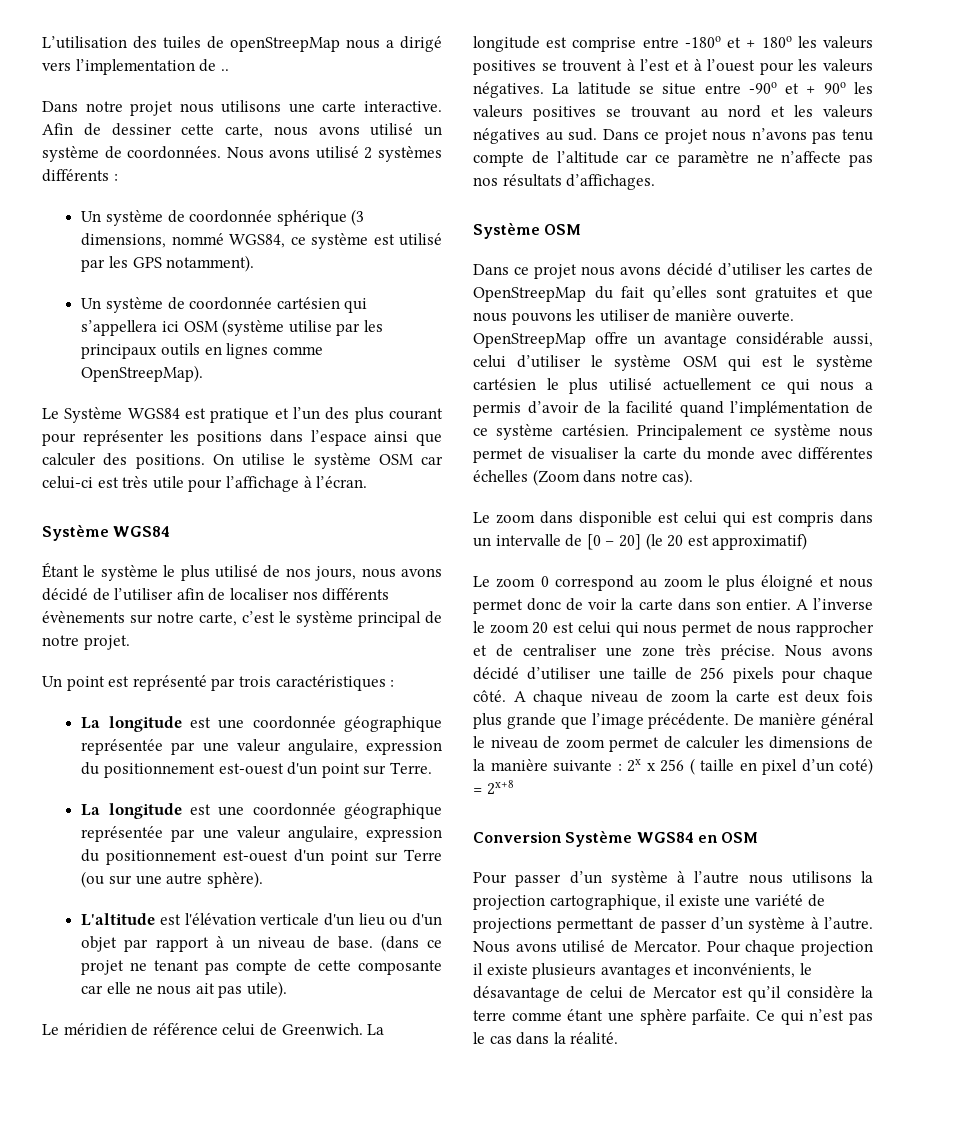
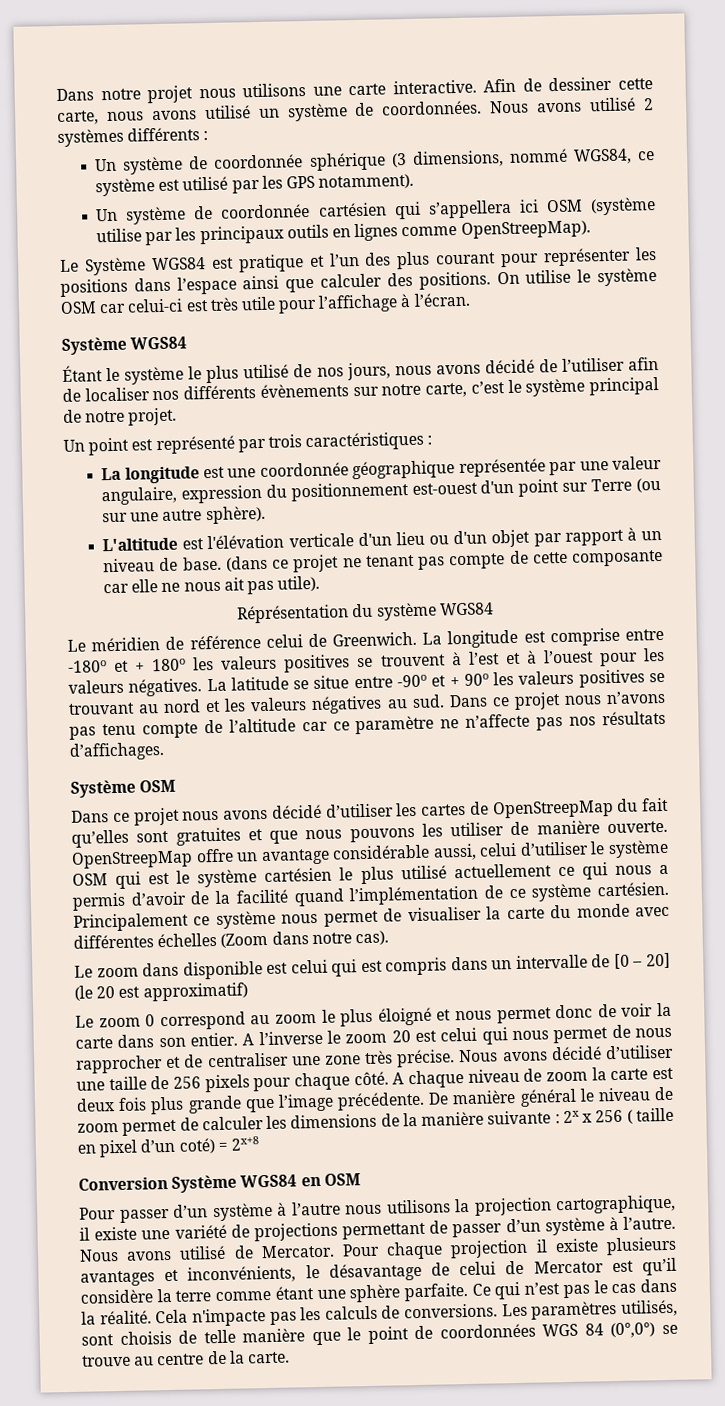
[42,36,442,52] [42,59,229,75] L’utilisation des tuiles de openStreepMap nous a dirigé vers l’implementation de .. // -> (56, 95) none
[81,716,442,732] [81,739,442,755] [81,762,432,778] // La longitude est une coordonnée géographique représentée par une valeur angulaire, expression du positionnement est-ouest d'un point sur Terre. -> (433, 440) none
(287, 989) none -> [237,602,494,624] // Réprésentation du système WGS84
(619, 1038) none -> [155,1299,678,1327] [81,1322,679,1346] [82,1350,290,1367] Cela n'impacte pas les calculs de conversions. Les paramètres utilisés, sont choisis de telle manière que le point de coordonnées WGS 84 (0°,0°) se trouve au centre de la carte.

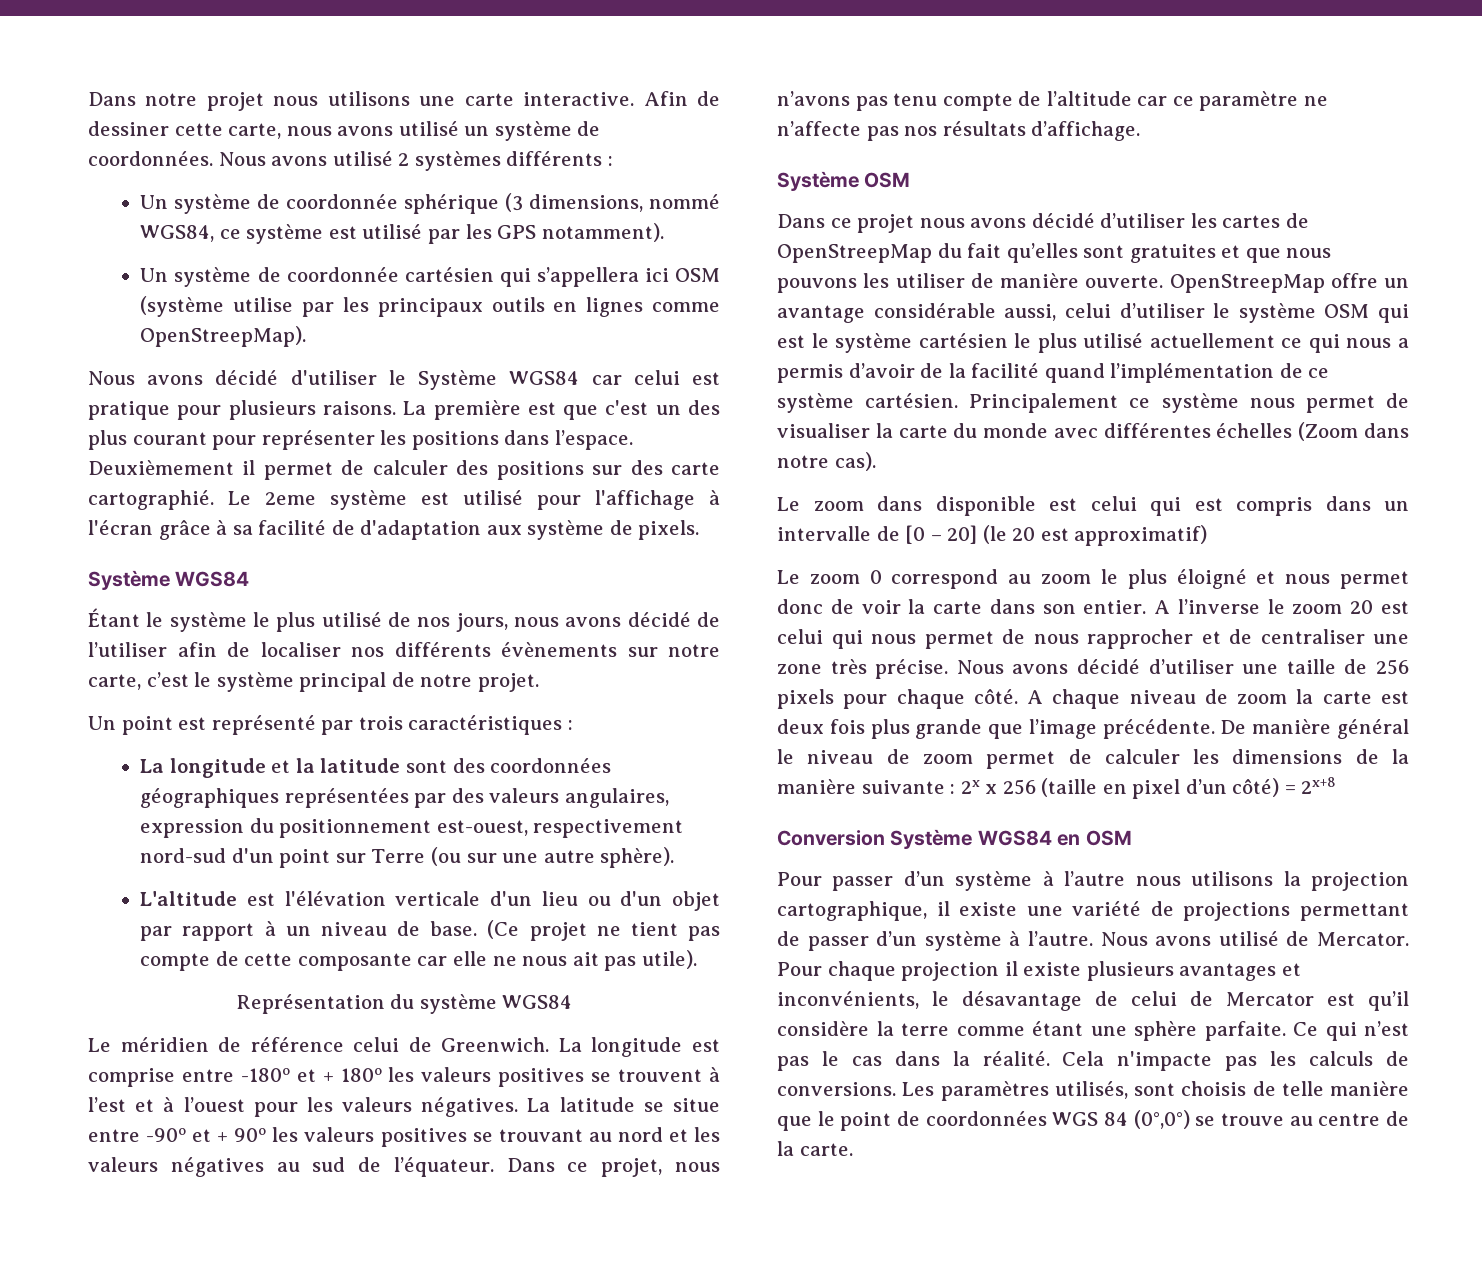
[60,252,360,276] Le Système WGS84 est pratique et l’un -> [88,370,720,390] [88,400,681,420] Nous avons décidé d'utiliser le Système WGS84 car celui est pratique pour plusieurs raisons. La première est que c'est un
[176,268,657,295] [60,292,471,314] l’espace ainsi que calculer des positions. On utilise le système OSM car celui-ci est très utile pour l’affichage à l’écran. -> [554,430,633,450] [88,460,721,480] [88,490,720,510] [88,520,700,540] l’espace. Deuxièmement il permet de calculer des positions sur des carte cartographié. Le 2eme système est utilisé pour l'affichage à l'écran grâce à sa facilité de d'adaptation aux système de pixels.
[202,455,663,480] [101,482,478,506] est une coordonnée géographique représentée par une valeur angulaire, expression du positionnement est-ouest -> [271,758,612,773] [140,788,670,808] [140,818,684,838] [140,848,227,863] et la latitude sont des coordonnées géographiques représentées par des valeurs angulaires, expression du positionnement est-ouest, respectivement nord-sud
[225,555,290,572] (dans ce -> [487,920,520,939] (Ce
[365,554,415,567] tenant -> [630,922,678,936] tient
[237,604,350,624] Réprésentation -> [235,994,385,1014] Représentation
[411,692,561,710] sud. Dans ce projet -> [312,1157,663,1177] sud de l’équateur. Dans ce projet,
[69,741,165,761] d’affichages. -> [1031,121,1141,141] d’affichage.
[626,1107,674,1124] ( taille -> [1041,778,1098,797] (taille
[178,1138,216,1154] coté) -> [1232,778,1280,797] côté)

